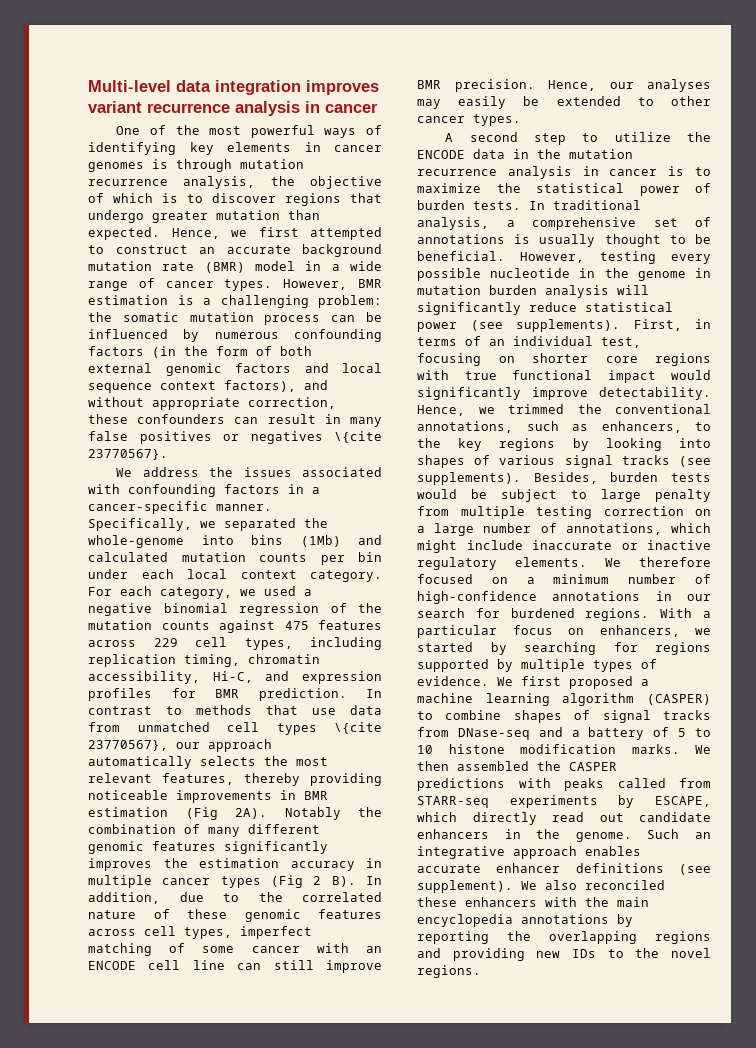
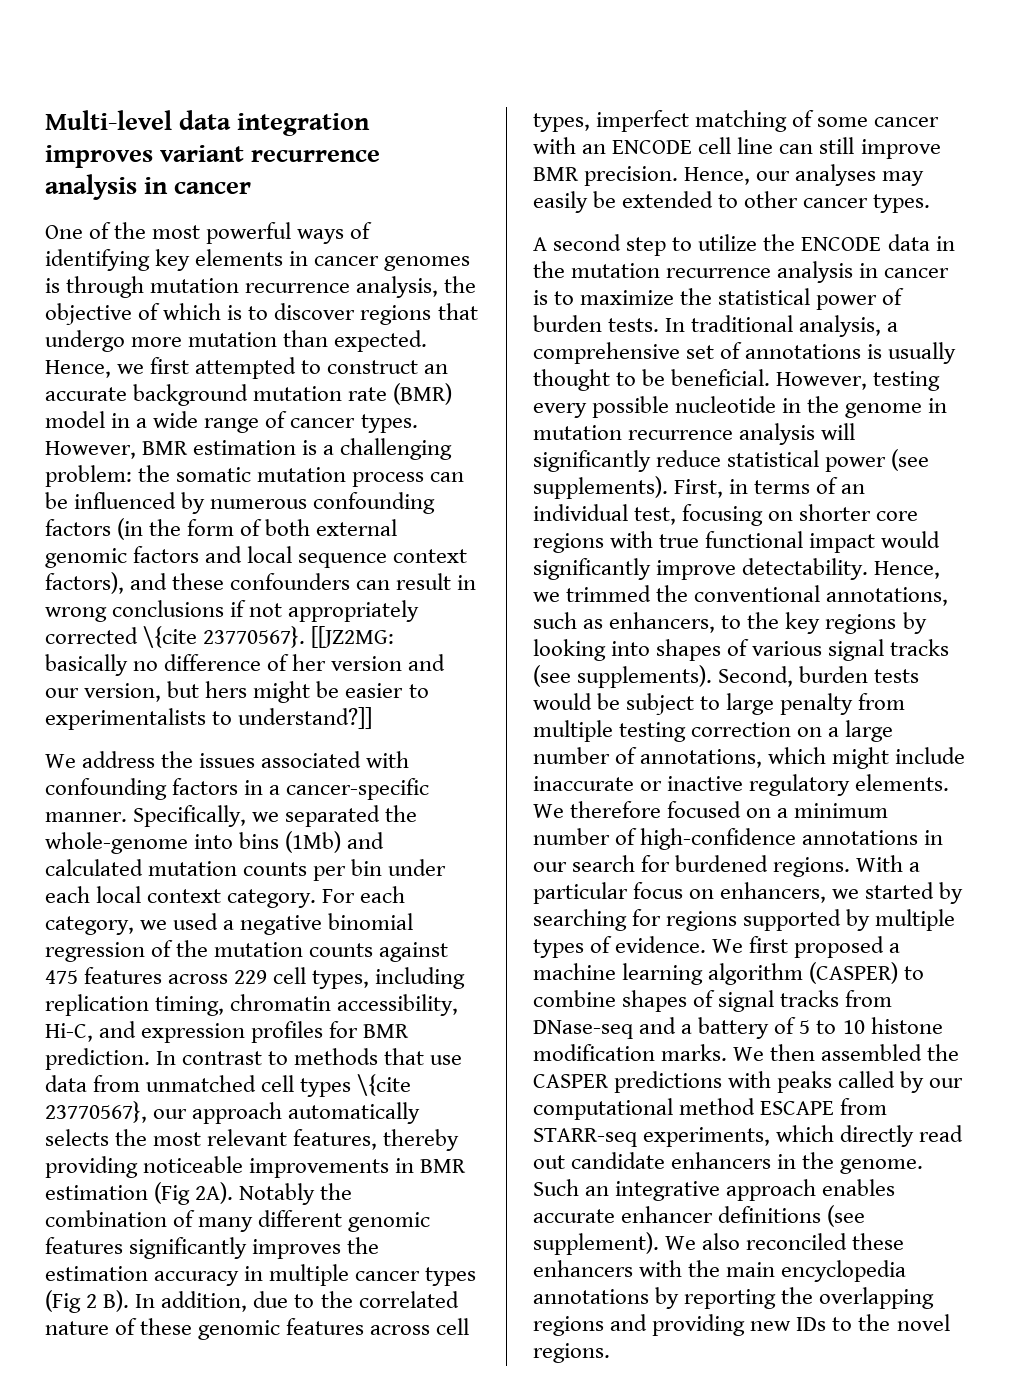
[152,211,208,223] greater -> [131,337,183,347] more
[88,397,336,410] without appropriate correction, -> (168, 581) none
[349,417,382,427] [88,431,382,444] [88,449,168,460] many false positives or negatives \{cite 23770567}. -> [45,600,420,622] [45,626,395,648] [45,654,446,676] [45,681,429,703] [45,707,373,730] wrong conclusions if not appropriately corrected \{cite 23770567}. [[JZ2MG: basically no difference of her version and our version, but hers might be easier to experimentalists to understand?]]
[489,285,537,295] burden -> [628,430,734,440] recurrence
[533,472,598,484] Besides, -> [718,666,794,687] Second,
[679,778,711,788] [417,795,711,808] from STARR-seq experiments by ESCAPE, -> [900,1071,964,1093] [533,1098,888,1120] [533,1127,771,1147] by our computational method ESCAPE from STARR-seq experiments,

